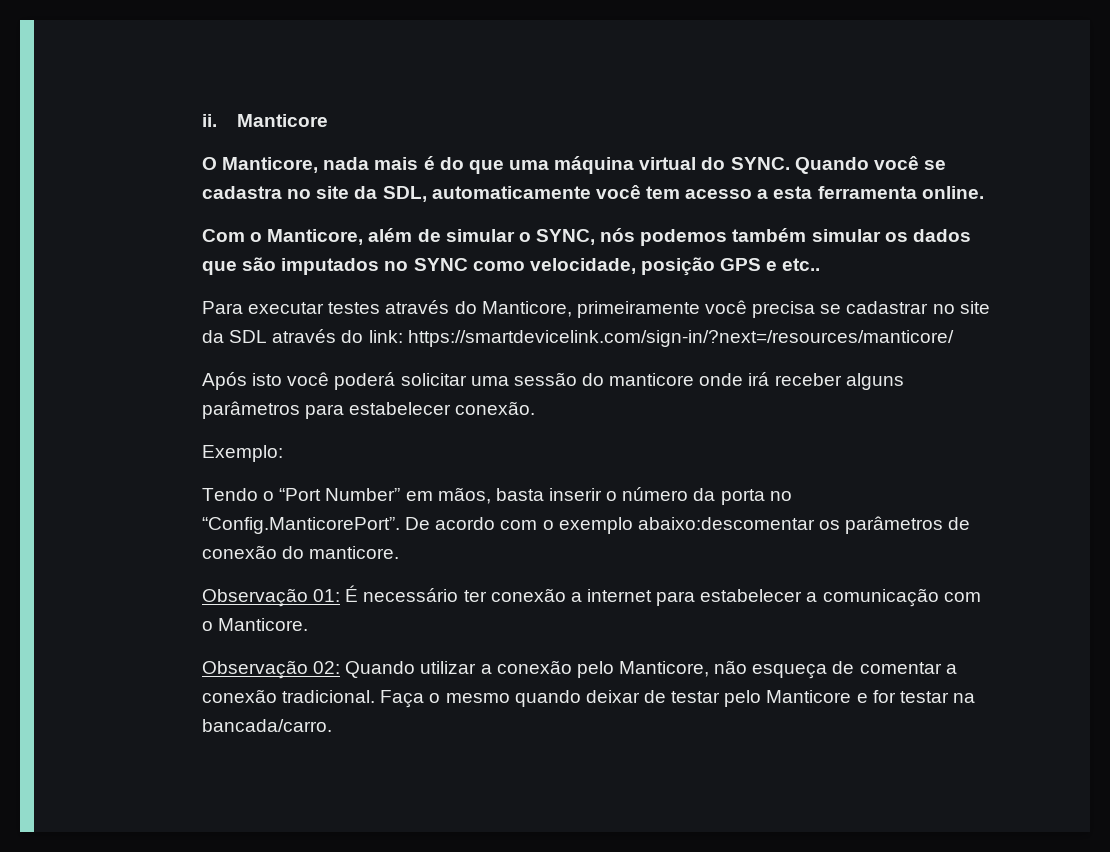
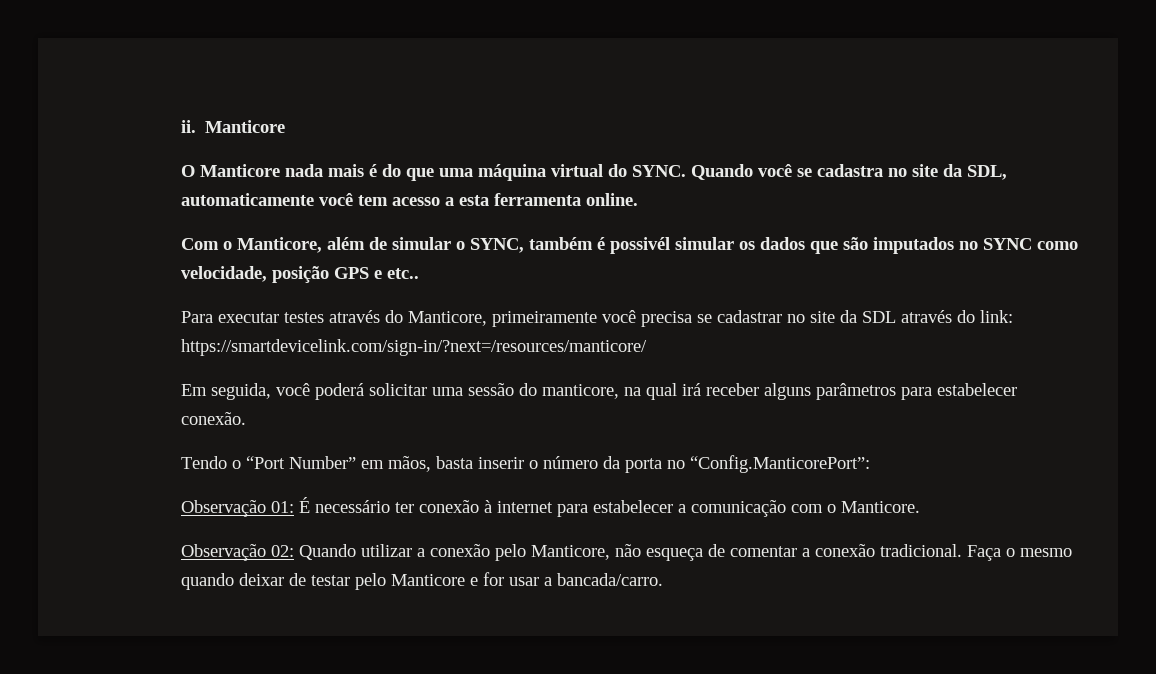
[222,157,319,173] Manticore, -> [199,164,280,177] Manticore
[600,228,807,246] nós podemos também -> [528,237,670,254] também é possivél
[202,372,283,390] Após isto -> [180,383,271,400] Em seguida,
[609,373,744,386] manticore onde -> [541,383,677,400] manticore, na qual
[202,445,284,462] // Exemplo: -> (246, 418) none
[202,516,971,534] [202,545,400,559] “Config.ManticorePort”. De acordo com o exemplo abaixo:descomentar os parâmetros de conexão do manticore. -> [689,455,870,473] “Config.ManticorePort”:
[570,592,582,602] a -> [483,500,492,513] à
[899,691,975,703] testar na -> [508,577,552,586] usar a

